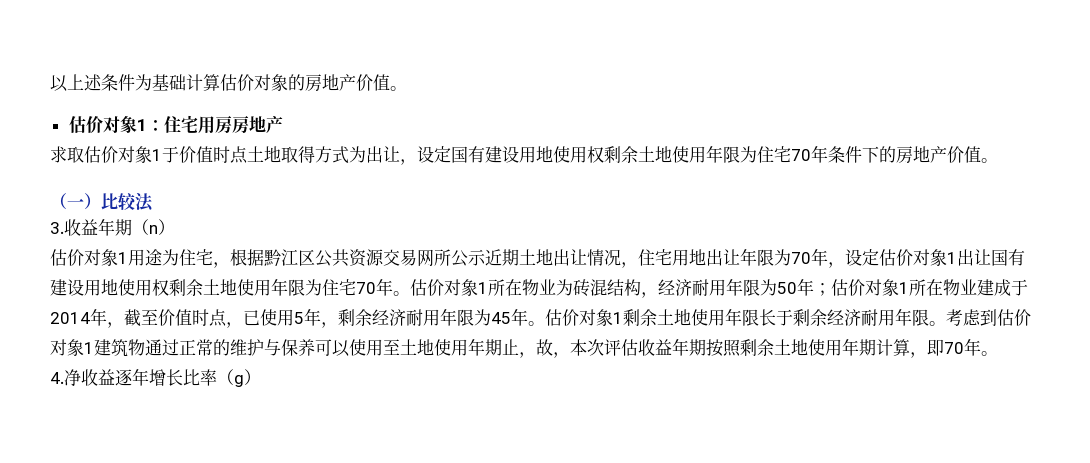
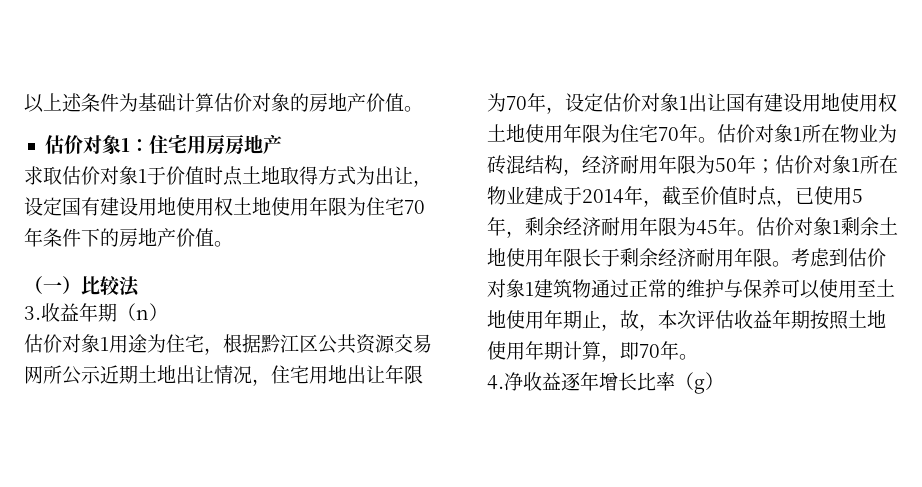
[604,146,638,163] 剩余 -> (233, 206) none
[169,279,203,296] 剩余 -> (897, 102) none
[740,339,774,356] 剩余 -> (849, 320) none

